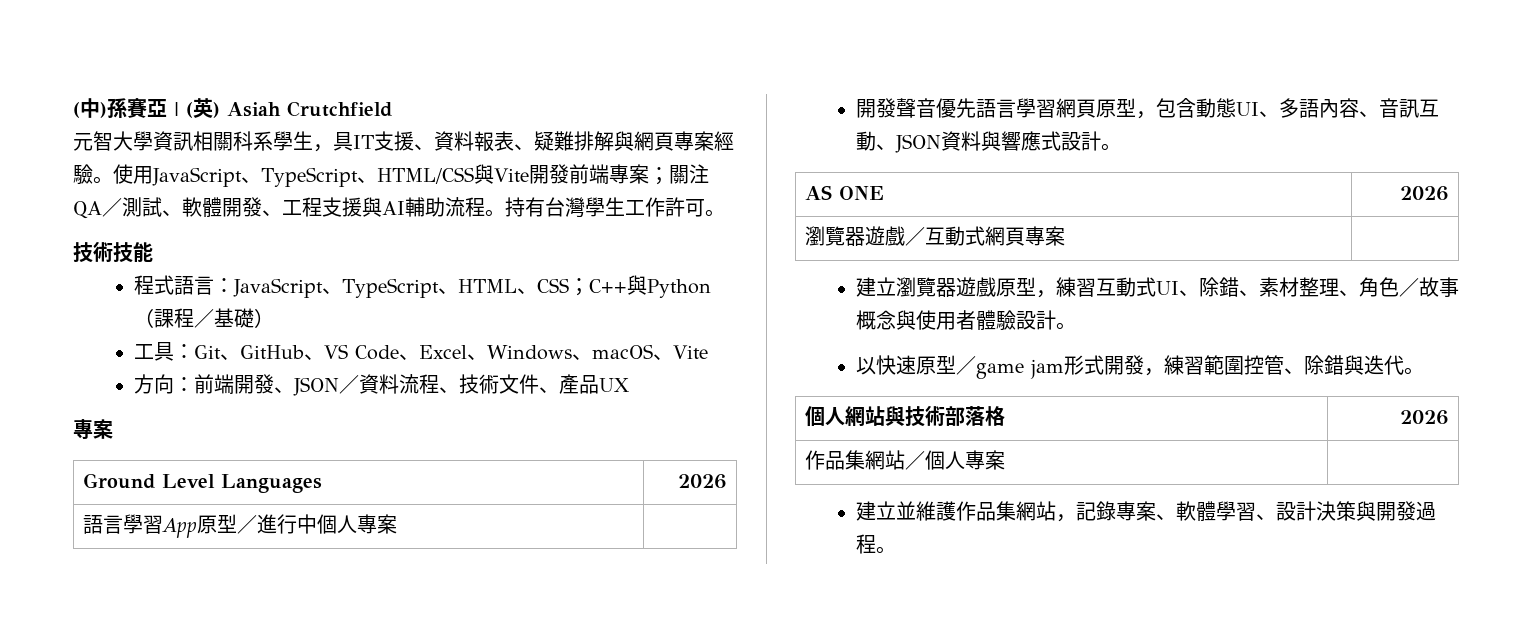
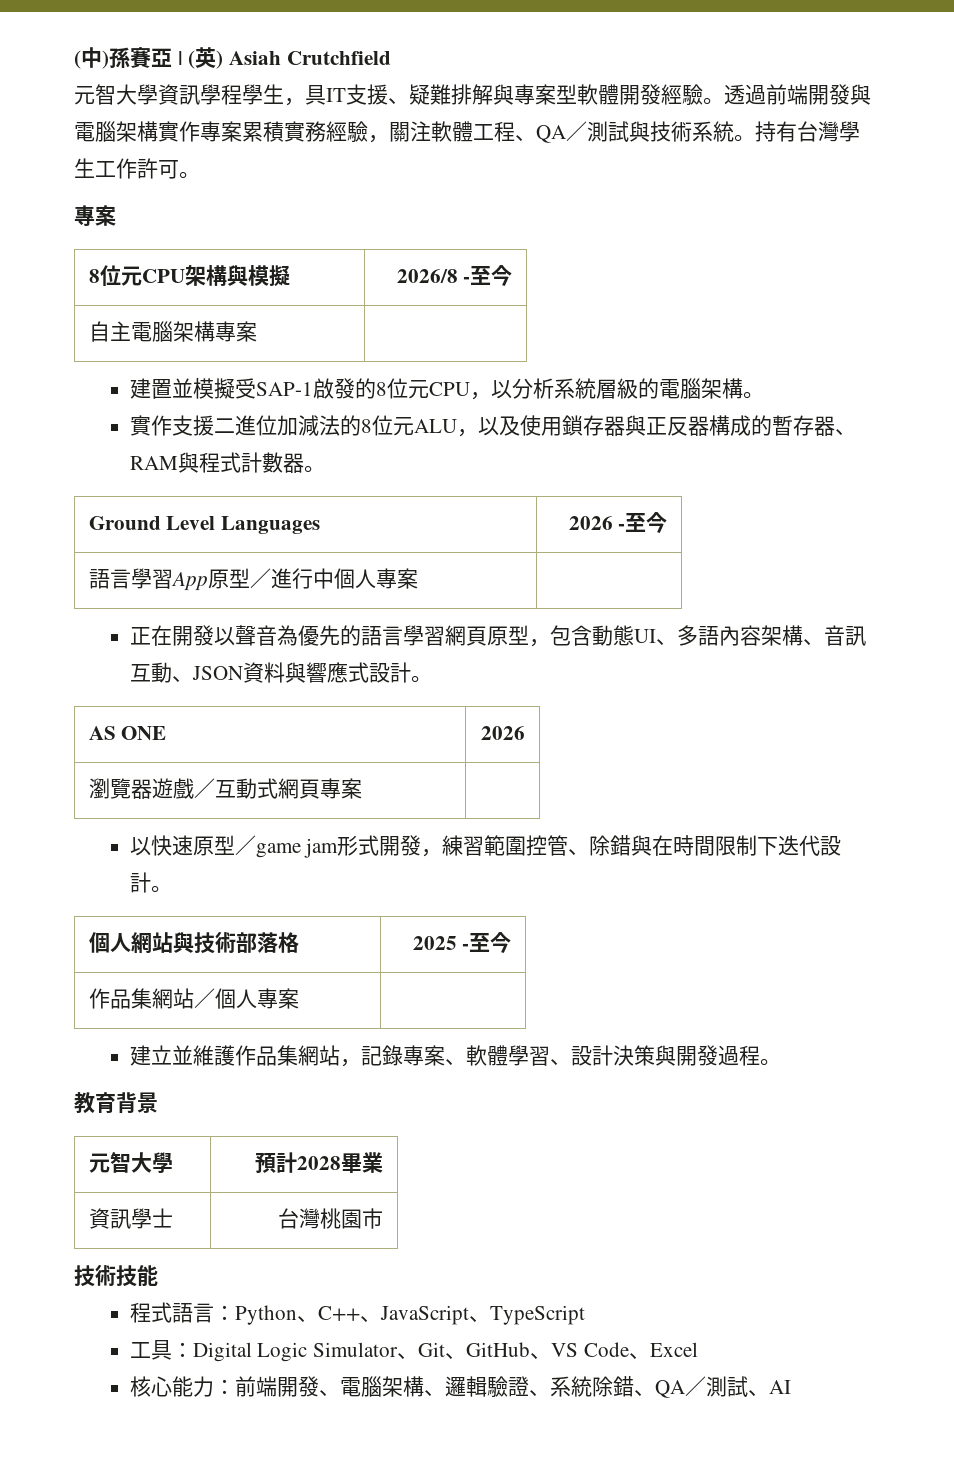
[193,131,273,151] 相關科系 -> [200,84,242,105] 學程
[434,131,734,152] [73,164,709,187] [73,197,485,219] 資料報表、疑難排解與網頁專案經驗。使用JavaScript、TypeScript、HTML/CSS與Vite開發前端專案；關注QA／測試、軟體開發、工程支援與AI輔助流程 -> [409,84,871,106] [74,121,734,143] 疑難排解與專案型軟體開發經驗。透過前端開發與電腦架構實作專案累積實務經驗，關注軟體工程、QA／測試與技術系統
[73,241,153,263] [133,275,711,298] [133,308,274,328] [133,342,708,361] [133,374,629,396] [73,419,113,439] 技術技能 // 程式語言：JavaScript、TypeScript、HTML、CSS；C++與Python（課程／基礎） // 工具：Git、GitHub、VS Code、Excel、Windows、macOS、Vite // 方向：前端開發、JSON／資料流程、技術文件、產品UX // 專案 -> [74,205,116,226] [88,265,290,286] [396,265,513,286] [88,321,257,342] [129,378,764,400] [129,415,856,437] [129,452,325,473] 專案 // 8位元CPU架構與模擬 | 2026/8 -至今 // 自主電腦架構專案 | // 建置並模擬受SAP-1啟發的8位元CPU，以分析系統層級的電腦架構。 // 實作支援二進位加減法的8位元ALU，以及使用鎖存器與正反器構成的暫存器、RAM與程式計數器。
(728, 481) none -> [618,512,668,533] -至今
[855,98,976,118] 開發聲音優先 -> [129,625,361,646] 正在開發以聲音為優先的
(1359, 108) none -> [760,625,803,646] 架構
[855,277,1459,298] [855,310,1076,331] // 建立瀏覽器遊戲原型，練習互動式UI、除錯、素材整理、角色／故事概念與使用者體驗設計。 -> (362, 788) none
[1363,355,1404,375] 迭代 -> [652,835,842,856] [129,872,151,893] 在時間限制下迭代設計
[1400,410,1450,425] 2026 -> [412,932,512,953] 2025 -至今
(896, 550) none -> [74,1092,158,1114] [88,1152,173,1173] [255,1152,384,1173] [88,1208,173,1230] [278,1208,384,1229] [74,1264,158,1287] [129,1302,585,1325] [129,1340,698,1362] [129,1376,791,1398] // 教育背景 // 元智大學 | 預計2028畢業 // 資訊學士 | 台灣桃園市 // 技術技能 // 程式語言：Python、C++、JavaScript、TypeScript // 工具：Digital Logic Simulator、Git、GitHub、VS Code、Excel // 核心能力：前端開發、電腦架構、邏輯驗證、系統除錯、QA／測試、AI

